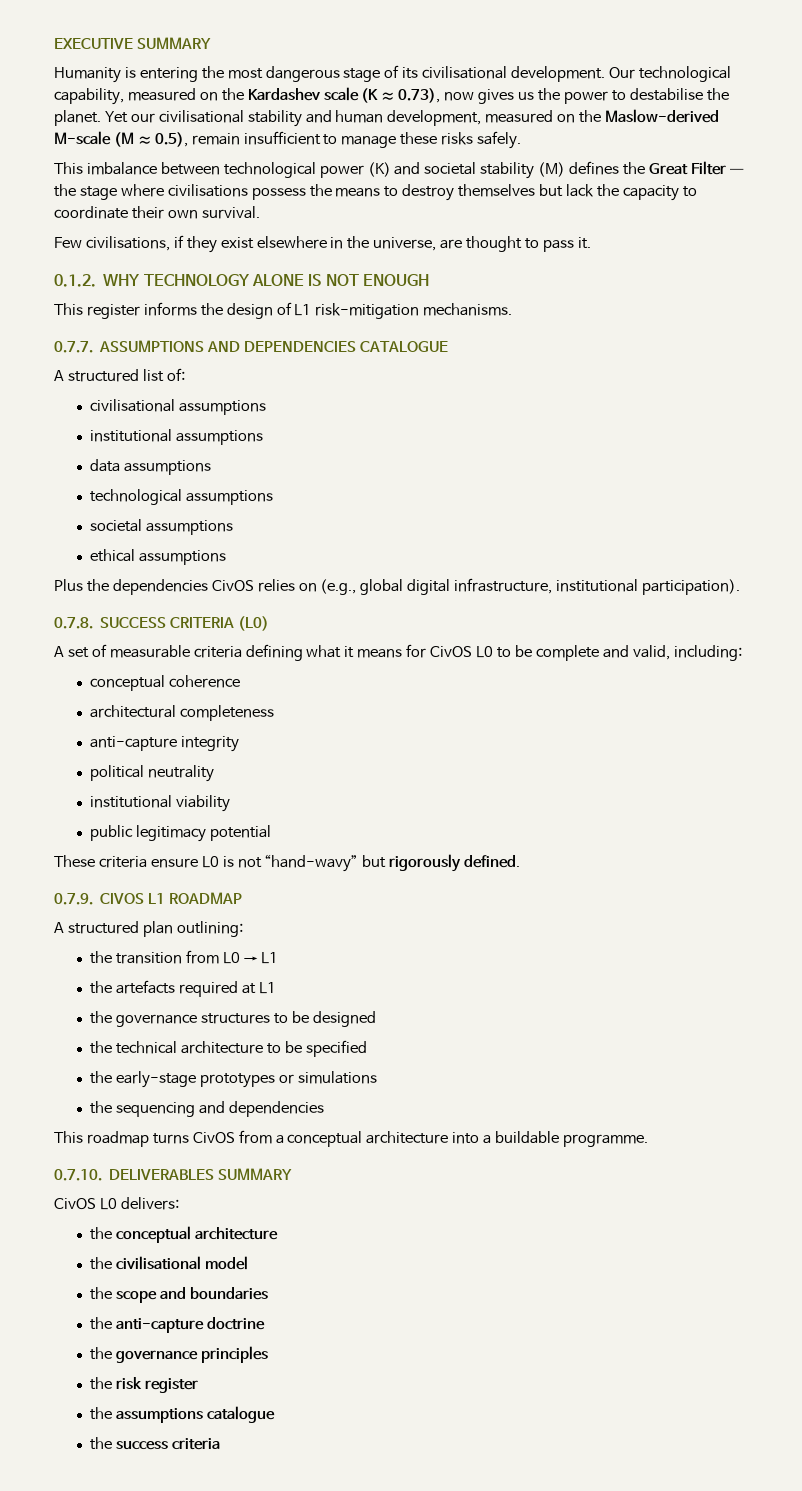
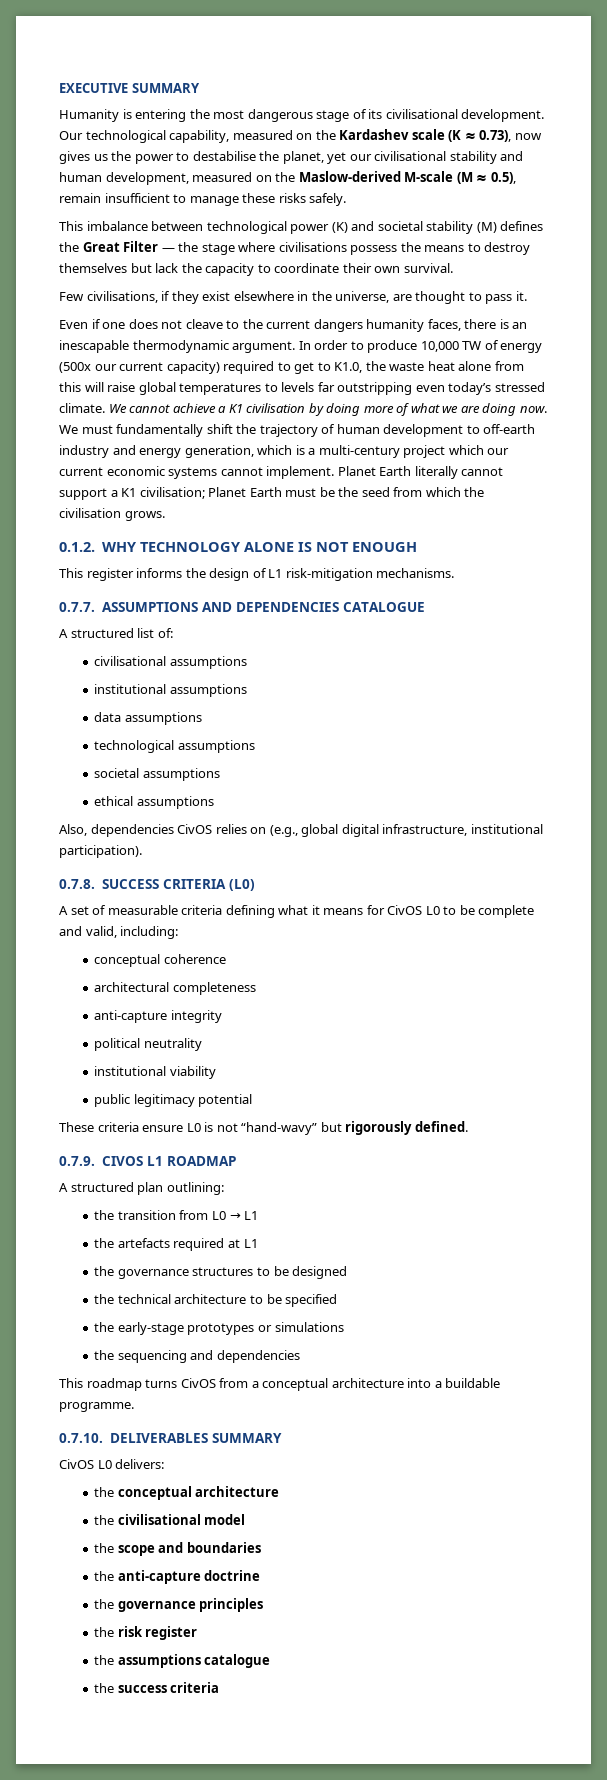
[54,110,128,126] planet. Yet -> [282,151,347,164] planet, yet
(591, 243) none -> [59,319,528,332] [59,340,543,353] [59,361,524,374] [59,382,545,395] [59,403,547,416] [59,424,536,437] [59,445,510,458] [59,466,504,479] [59,487,485,500] [59,508,165,521] // Even if one does not cleave to the current dangers humanity faces, there is an inescapable thermodynamic argument. In order to produce 10,000 TW of energy (500x our current capacity) required to get to K1.0, the waste heat alone from this will raise global temperatures to levels far outstripping even today’s stressed climate. We cannot achieve a K1 civilisation by doing more of what we are doing now. We must fundamentally shift the trajectory of human development to off-earth industry and energy generation, which is a multi-century project which our current economic systems cannot implement. Planet Earth literally cannot support a K1 civilisation; Planet Earth must be the seed from which the civilisation grows.
[54,579,109,592] Plus the -> [59,824,87,836] Also,

